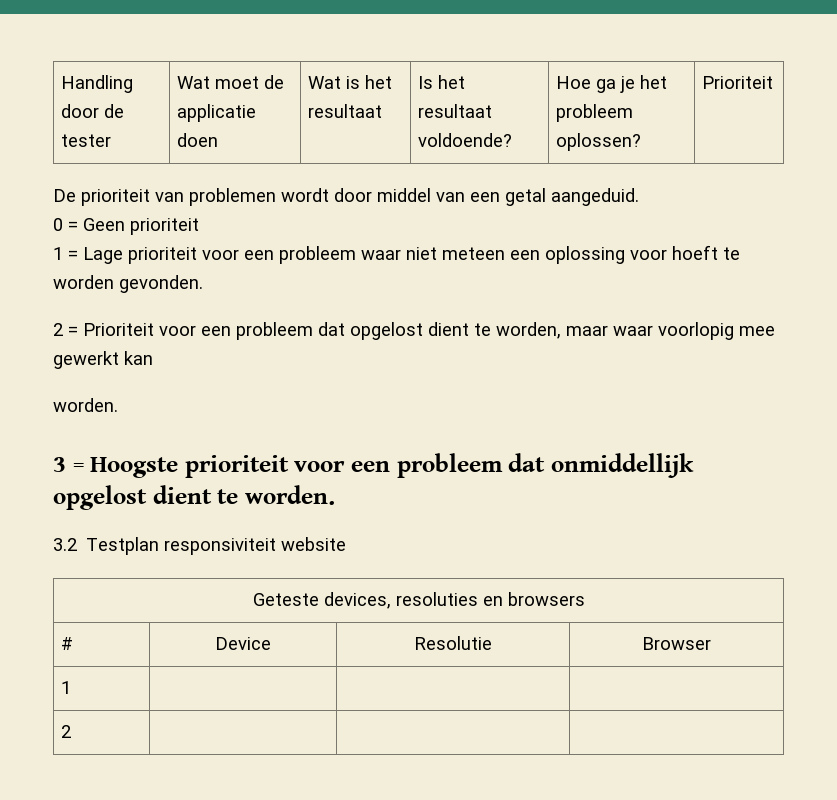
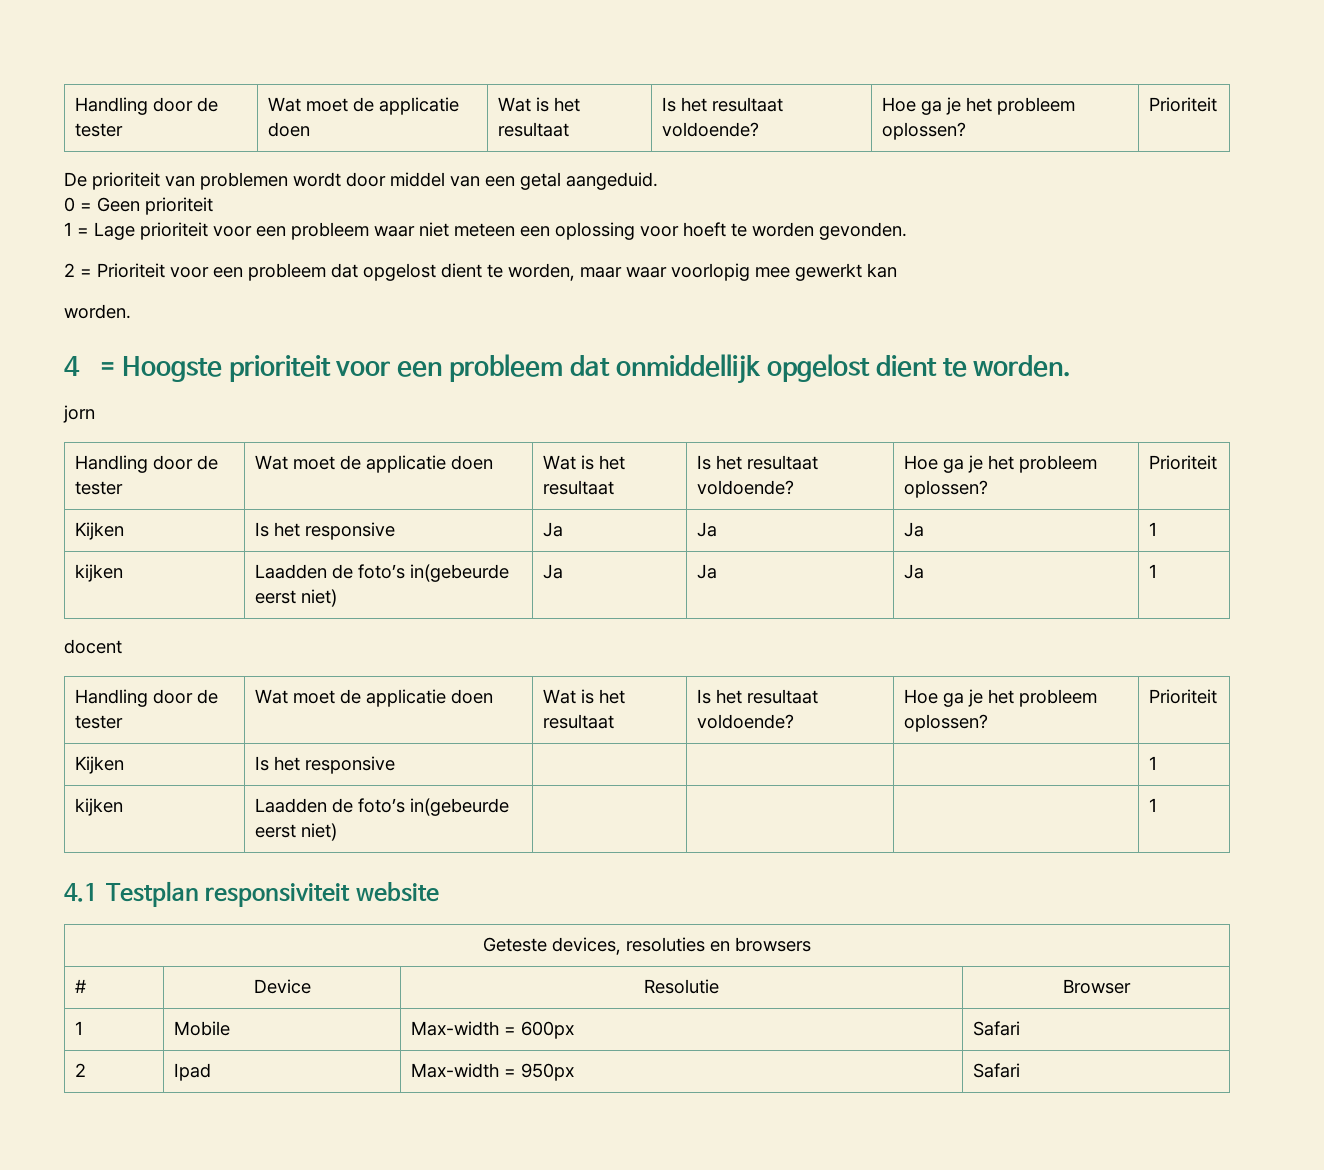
[53,457,66,472] 3 -> [64,356,80,376] 4
[53,538,77,551] 3.2 -> [63,405,95,423] [74,455,218,473] [74,481,123,495] [254,455,493,473] [542,455,625,470] [542,480,614,495] [696,455,818,470] [696,480,794,495] [903,455,1097,473] [903,480,988,498] [1148,455,1217,470] [74,522,124,540] [254,522,395,540] [542,522,563,537] [696,522,717,537] [903,522,924,537] [1148,522,1157,536] [74,564,123,582] [254,564,509,582] [254,589,337,607] [542,564,563,579] [696,564,717,579] [903,564,924,579] [1148,564,1157,578] [64,639,122,654] [74,689,218,707] [74,715,123,729] [254,689,493,707] [542,689,625,704] [542,714,614,729] [696,689,818,704] [696,714,794,729] [903,689,1097,707] [903,714,988,732] [1148,689,1217,704] [74,756,124,774] [254,756,395,774] [1148,756,1157,770] [74,798,123,816] [254,798,509,816] [254,823,337,841] [1148,798,1157,812] [64,883,97,902] jorn // Handling door de tester | Wat moet de applicatie doen | Wat is het resultaat | Is het resultaat voldoende? | Hoe ga je het probleem oplossen? | Prioriteit // Kijken | Is het responsive | Ja | Ja | Ja | 1 // kijken | Laadden de foto’s in(gebeurde eerst niet) | Ja | Ja | Ja | 1 // docent // Handling door de tester | Wat moet de applicatie doen | Wat is het resultaat | Is het resultaat voldoende? | Hoe ga je het probleem oplossen? | Prioriteit // Kijken | Is het responsive | | | | 1 // kijken | Laadden de foto’s in(gebeurde eerst niet) | | | | 1 // 4.1
[61,725,72,738] | | // 2 | | | -> [173,1021,230,1036] [410,1021,574,1039] [972,1021,1020,1036] [74,1063,86,1077] [173,1063,211,1081] [410,1063,574,1081] [972,1063,1020,1078] Mobile | Max-width = 600px | Safari // 2 | Ipad | Max-width = 950px | Safari

